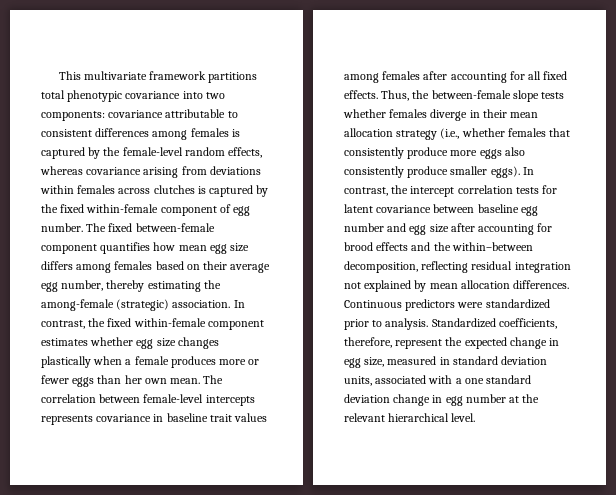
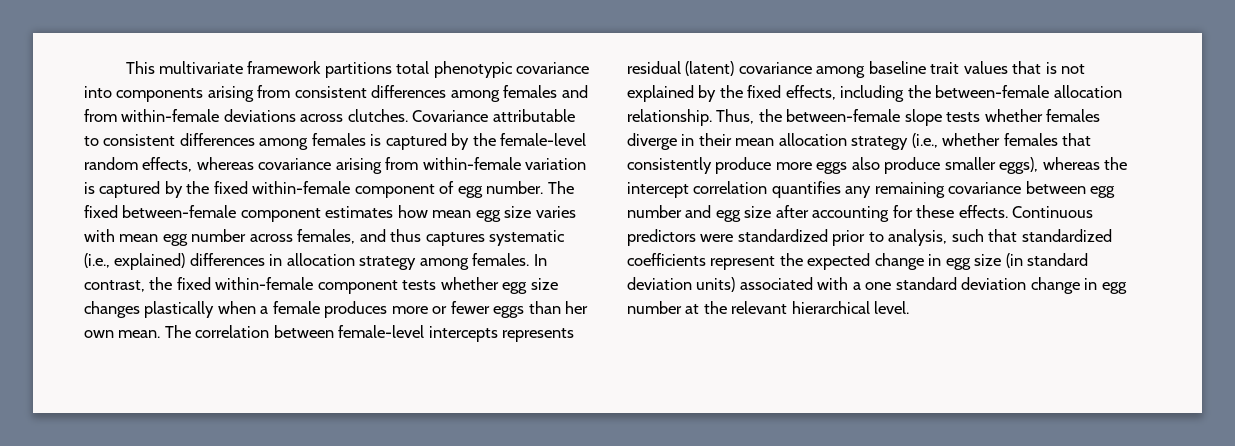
[205,92,225,99] [41,110,164,121] two components: covariance -> [116,85,588,102] [84,109,489,122] components arising from consistent differences among females and from within-female deviations across clutches. Covariance
[209,166,261,175] [40,185,195,194] deviations within females across clutches -> [422,157,587,170] within-female variation
[100,242,151,254] quantifies -> [325,206,394,218] estimates
[41,261,271,273] [41,280,221,292] [41,299,231,311] differs among females based on their average egg number, thereby estimating the among-female (strategic) association. -> [535,206,576,218] [84,229,566,246] [84,253,530,270] varies with mean egg number across females, and thus captures systematic (i.e., explained) differences in allocation strategy among females.
[41,338,88,346] estimates -> [402,280,437,290] tests
[96,413,268,422] [344,71,568,83] [344,90,378,99] covariance in baseline trait values among females after accounting for all fixed effects. -> [627,61,1086,78] [627,85,1122,102] [627,109,712,126] residual (latent) covariance among baseline trait values that is not explained by the fixed effects, including the between-female allocation relationship.
[344,166,404,178] consistently -> (880, 163) none
[490,166,534,178] [344,185,558,197] [344,204,373,213] eggs). In contrast, the intercept correlation tests for latent -> [999,157,1128,174] [627,181,945,198] eggs), whereas the intercept correlation quantifies any remaining
[477,204,519,213] baseline -> (1086, 187) none
[344,242,533,251] [344,261,571,273] [344,280,570,292] brood effects and the within–between decomposition, reflecting residual integration not explained by mean allocation differences. -> [916,205,1008,218] these effects.
[385,318,557,330] [344,337,392,348] analysis. Standardized coefficients, therefore, -> [888,229,1112,246] [627,253,706,266] analysis, such that standardized coefficients
[364,356,548,367] [344,376,372,386] size, measured in standard deviation units, -> [974,253,1089,268] [627,277,736,292] size (in standard deviation units)

